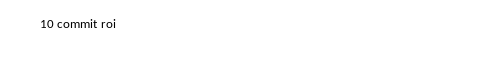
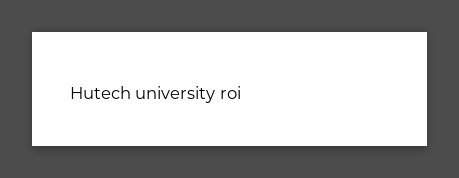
[40,19,99,28] 10 commit -> [70,86,216,103] Hutech university

